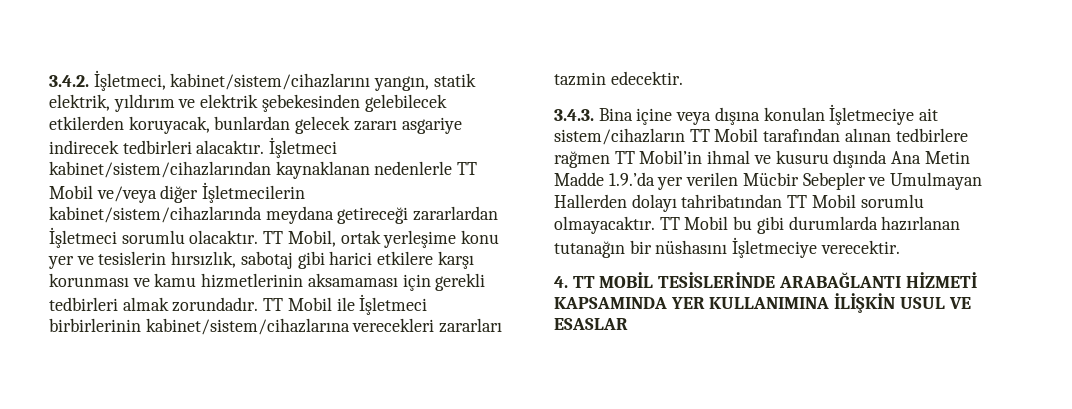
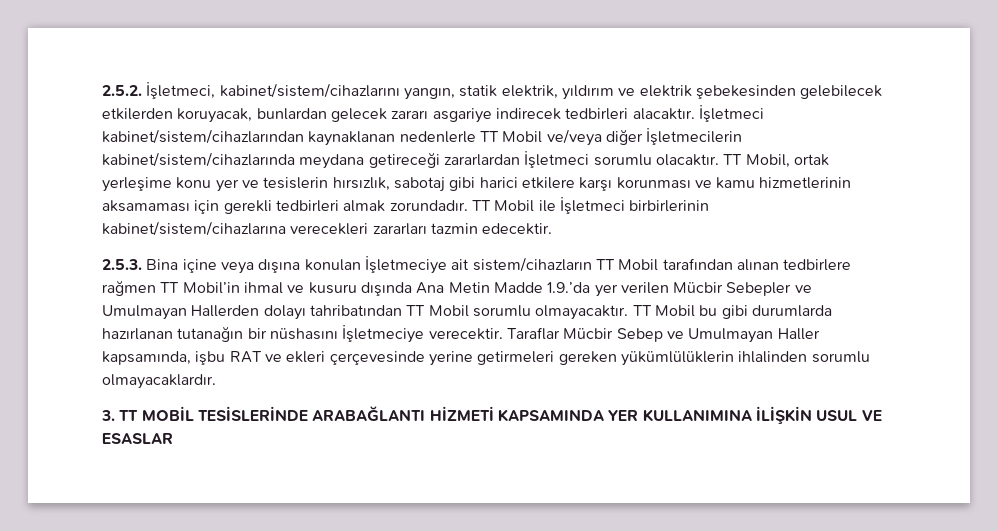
[49,75,89,87] 3.4.2. -> [102,85,142,96] 2.5.2.
[554,109,594,121] 3.4.3. -> [102,259,142,270] 2.5.3.
[554,276,568,288] // 4. -> [506,327,820,343] [102,351,870,366] [102,374,216,389] [101,410,115,421] Taraflar Mücbir Sebep ve Umulmayan Haller kapsamında, işbu RAT ve ekleri çerçevesinde yerine getirmeleri gereken yükümlülüklerin ihlalinden sorumlu olmayacaklardır. // 3.

